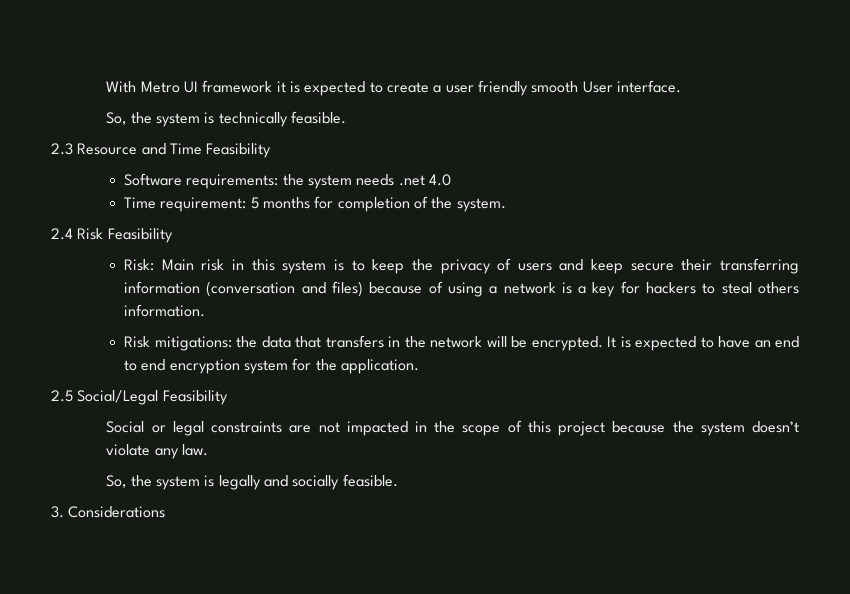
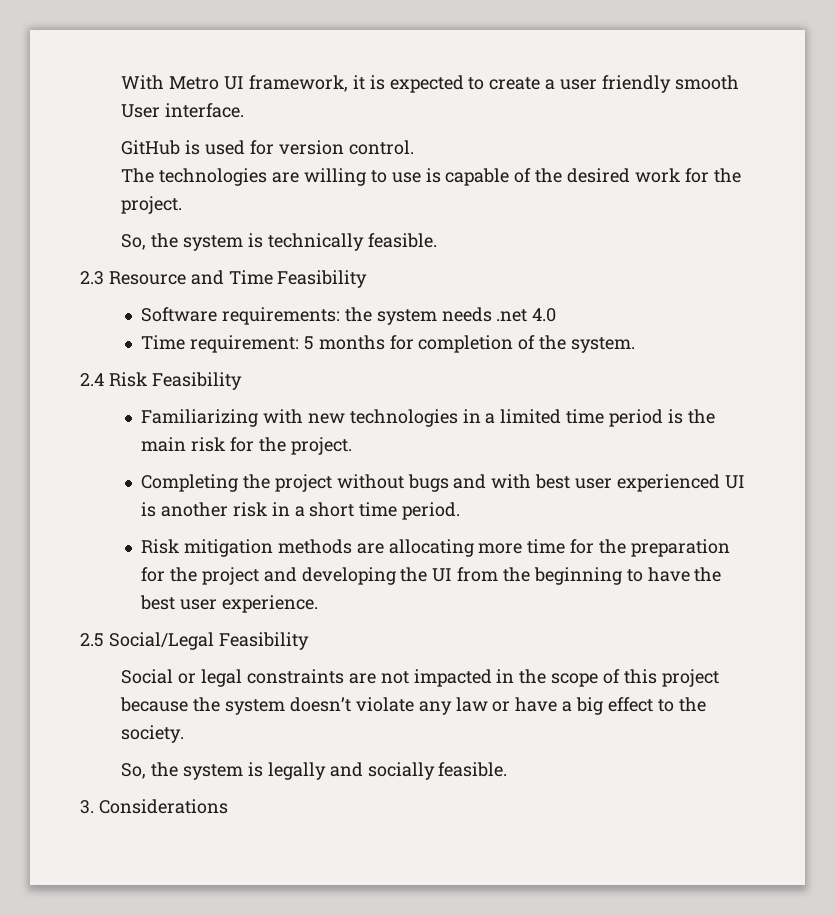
[202,80,273,93] framework -> [248,75,348,92] framework,
(681, 86) none -> [121,140,414,155] [121,168,741,186] [121,196,183,214] // GitHub is used for version control. // The technologies are willing to use is capable of the desired work for the project.
[124,258,799,274] [124,281,799,297] [124,304,206,317] [124,335,799,351] [124,358,420,374] Risk: Main risk in this system is to keep the privacy of users and keep secure their transferring information (conversation and files) because of using a network is a key for hackers to steal others information. // Risk mitigations: the data that transfers in the network will be encrypted. It is expected to have an end to end encryption system for the application. -> [141,409,715,427] [141,437,352,455] [141,474,745,492] [141,502,461,520] [141,539,730,557] [141,567,722,585] [140,595,318,613] Familiarizing with new technologies in a limited time period is the main risk for the project. // Completing the project without bugs and with best user experienced UI is another risk in a short time period. // Risk mitigation methods are allocating more time for the preparation for the project and developing the UI from the beginning to have the best user experience.
[182,444,209,456] law. -> [455,697,706,715] [121,725,185,743] law or have a big effect to the society.

